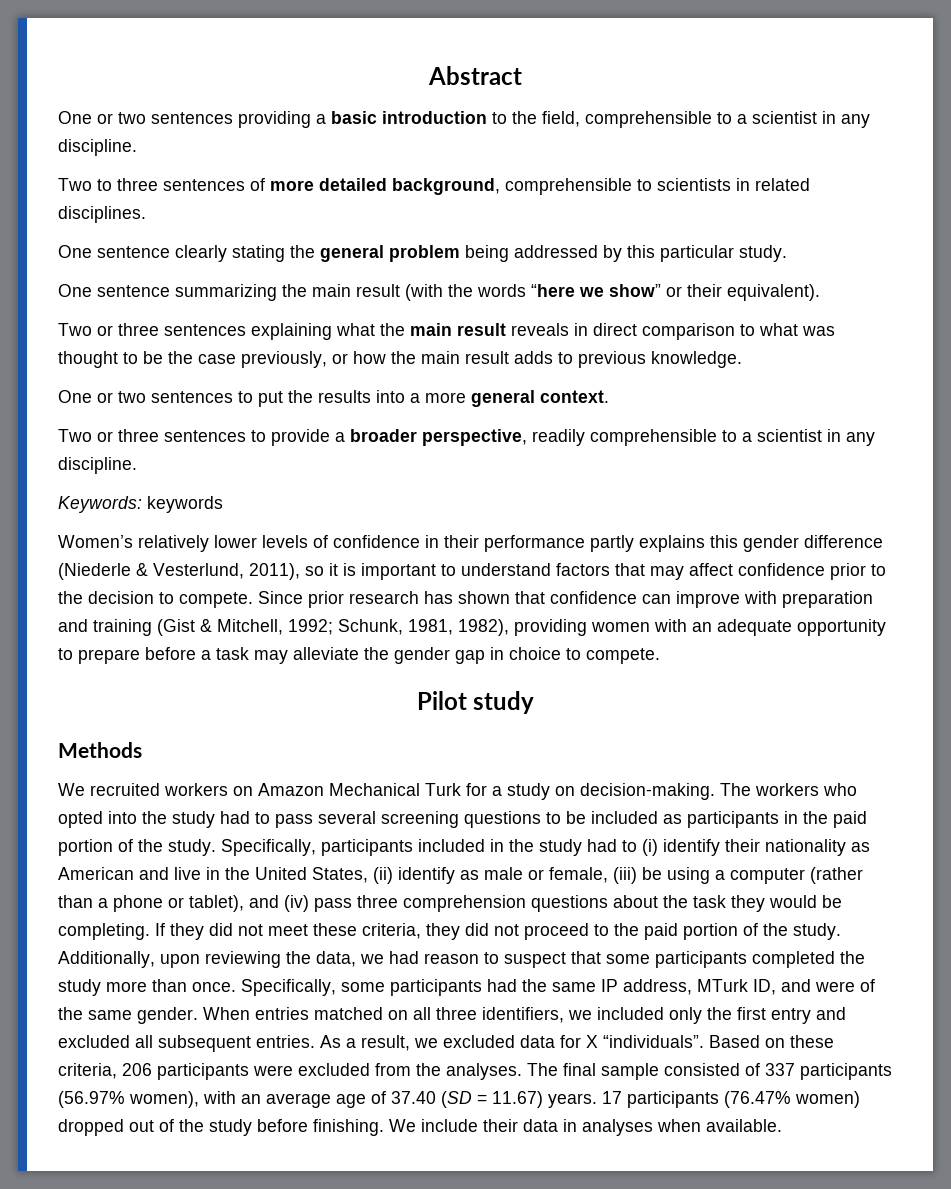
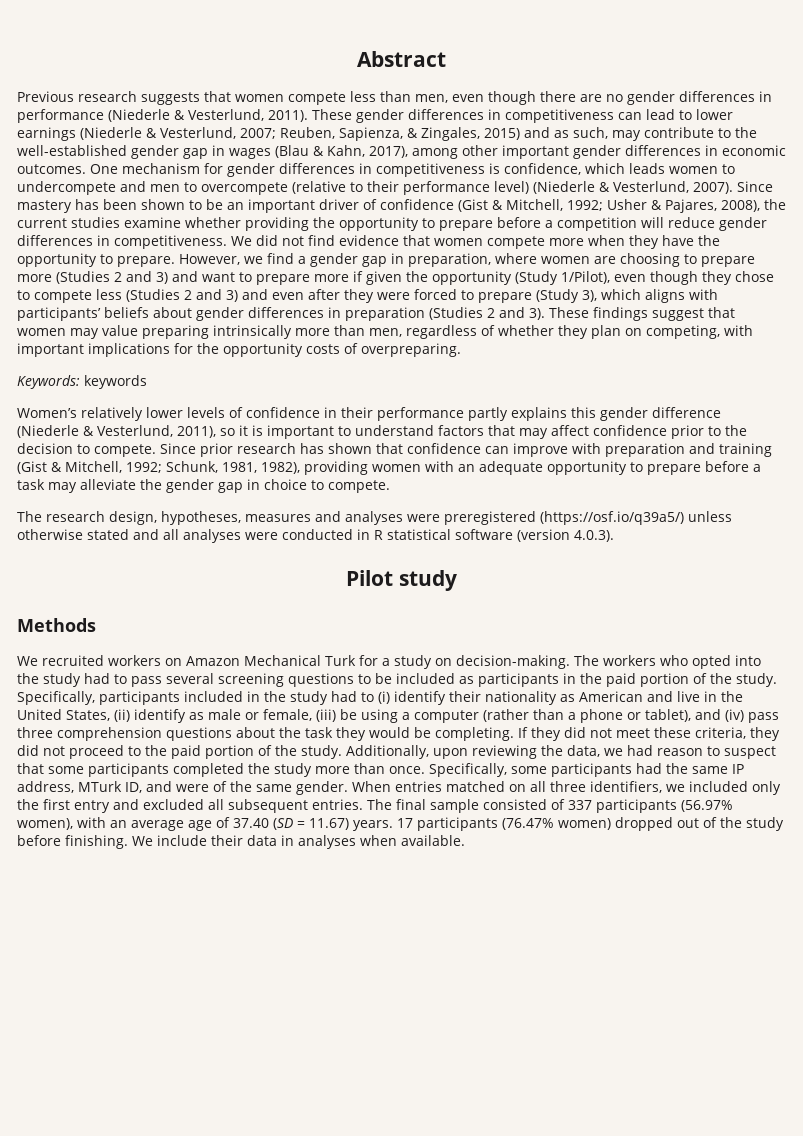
[58,111,870,128] [58,139,137,156] [58,178,810,195] [58,206,146,223] [58,245,787,262] [58,284,820,301] [58,323,835,340] [58,351,742,368] [58,390,609,407] [58,429,875,446] [58,457,137,474] One or two sentences providing a basic introduction to the field, comprehensible to a scientist in any discipline. // Two to three sentences of more detailed background, comprehensible to scientists in related disciplines. // One sentence clearly stating the general problem being addressed by this particular study. // One sentence summarizing the main result (with the words “here we show” or their equivalent). // Two or three sentences explaining what the main result reveals in direct comparison to what was thought to be the case previously, or how the main result adds to previous knowledge. // One or two sentences to put the results into a more general context. // Two or three sentences to provide a broader perspective, readily comprehensible to a scientist in any discipline. -> [17,91,772,105] [17,109,733,123] [17,127,757,141] [17,145,786,159] [17,163,735,177] [17,181,773,195] [17,199,786,213] [17,217,767,231] [17,235,720,249] [17,253,755,267] [17,271,774,285] [17,289,718,303] [17,307,735,321] [17,325,753,339] [17,343,461,357] Previous research suggests that women compete less than men, even though there are no gender differences in performance (Niederle & Vesterlund, 2011). These gender differences in competitiveness can lead to lower earnings (Niederle & Vesterlund, 2007; Reuben, Sapienza, & Zingales, 2015) and as such, may contribute to the well-established gender gap in wages (Blau & Kahn, 2017), among other important gender differences in economic outcomes. One mechanism for gender differences in competitiveness is confidence, which leads women to undercompete and men to overcompete (relative to their performance level) (Niederle & Vesterlund, 2007). Since mastery has been shown to be an important driver of confidence (Gist & Mitchell, 1992; Usher & Pajares, 2008), the current studies examine whether providing the opportunity to prepare before a competition will reduce gender differences in competitiveness. We did not find evidence that women compete more when they have the opportunity to prepare. However, we find a gender gap in preparation, where women are choosing to prepare more (Studies 2 and 3) and want to prepare more if given the opportunity (Study 1/Pilot), even though they chose to compete less (Studies 2 and 3) and even after they were forced to prepare (Study 3), which aligns with participants’ beliefs about gender differences in preparation (Studies 2 and 3). These findings suggest that women may value preparing intrinsically more than men, regardless of whether they plan on competing, with important implications for the opportunity costs of overpreparing.
(660, 656) none -> [17,511,732,525] [17,529,614,543] // The research design, hypotheses, measures and analyses were preregistered (https://osf.io/q39a5/) unless otherwise stated and all analyses were conducted in R statistical software (version 4.0.3).
[320,1035,834,1051] [58,1063,522,1080] As a result, we excluded data for X “individuals”. Based on these criteria, 206 participants were excluded from the analyses. -> (363, 804) none

